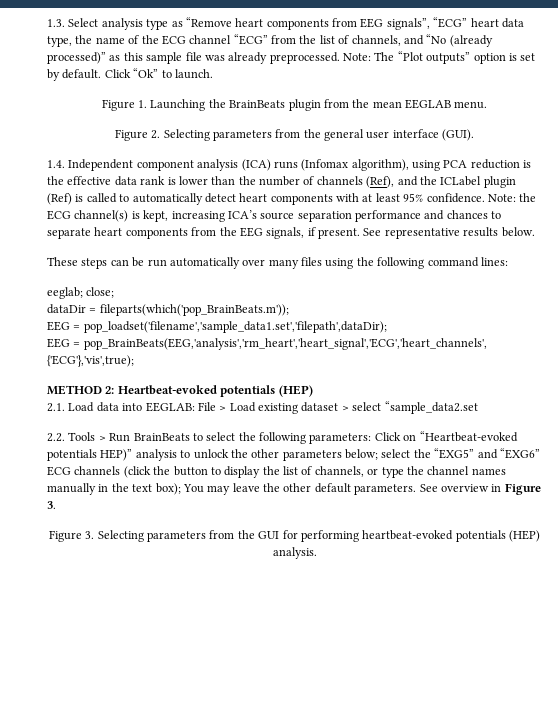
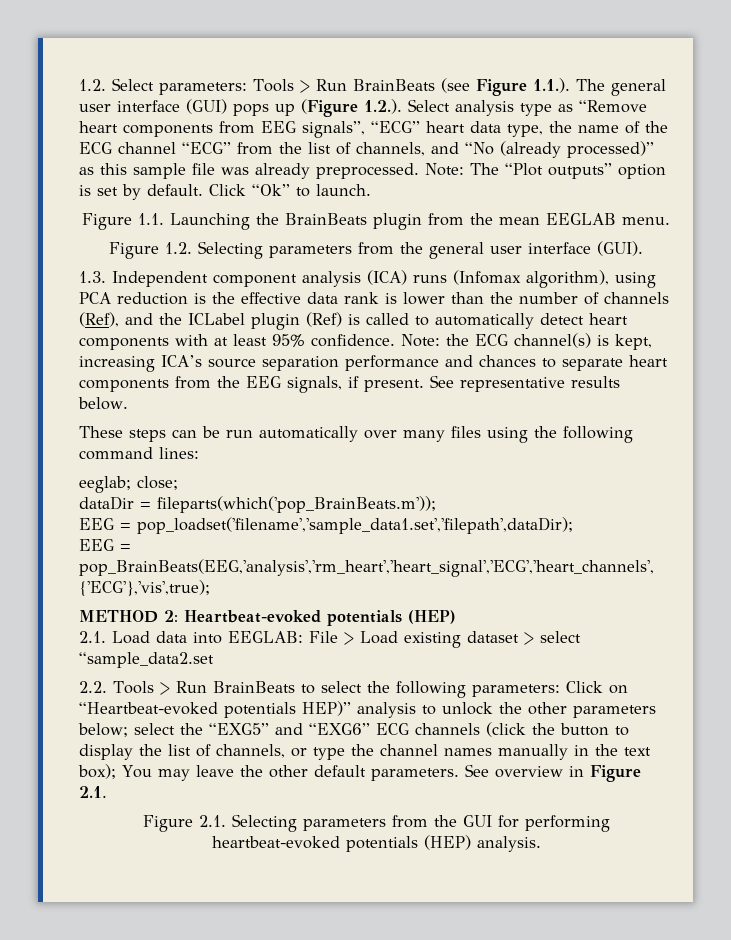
[47,19,65,27] 1.3. -> [79,78,666,96] [79,99,402,117] 1.2. Select parameters: Tools > Run BrainBeats (see Figure 1.1.). The general user interface (GUI) pops up (Figure 1.2.).
[138,100,147,108] 1. -> [138,213,164,225] 1.1.
[151,130,161,139] 2. -> [165,242,192,254] 1.2.
[47,160,65,168] 1.4. -> [79,271,106,283] 1.3.
[47,501,56,509] [48,530,95,542] 3. // Figure 3. -> [79,786,107,798] [142,815,226,832] 2.1. // Figure 2.1.

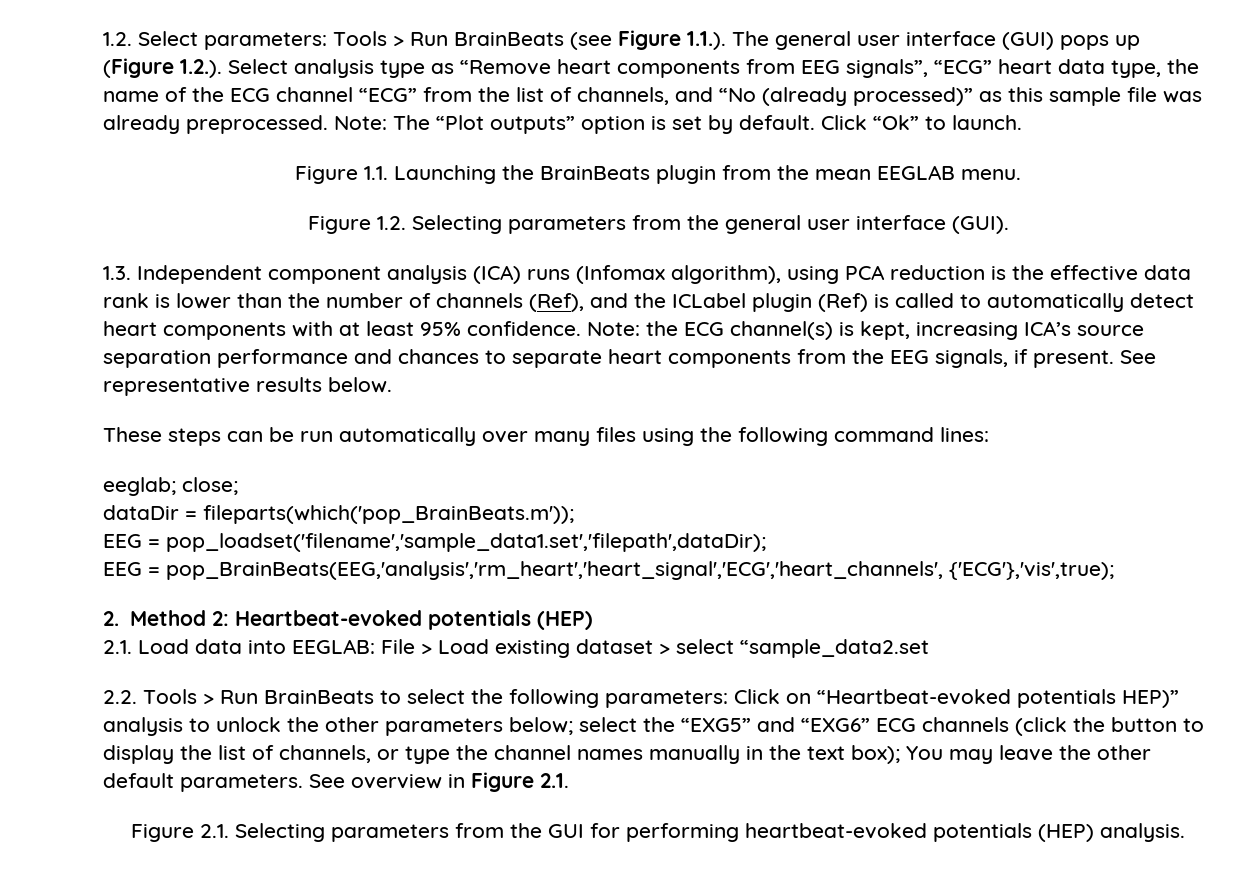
[79,610,158,623] METHOD -> [103,610,206,626] 2. Method

